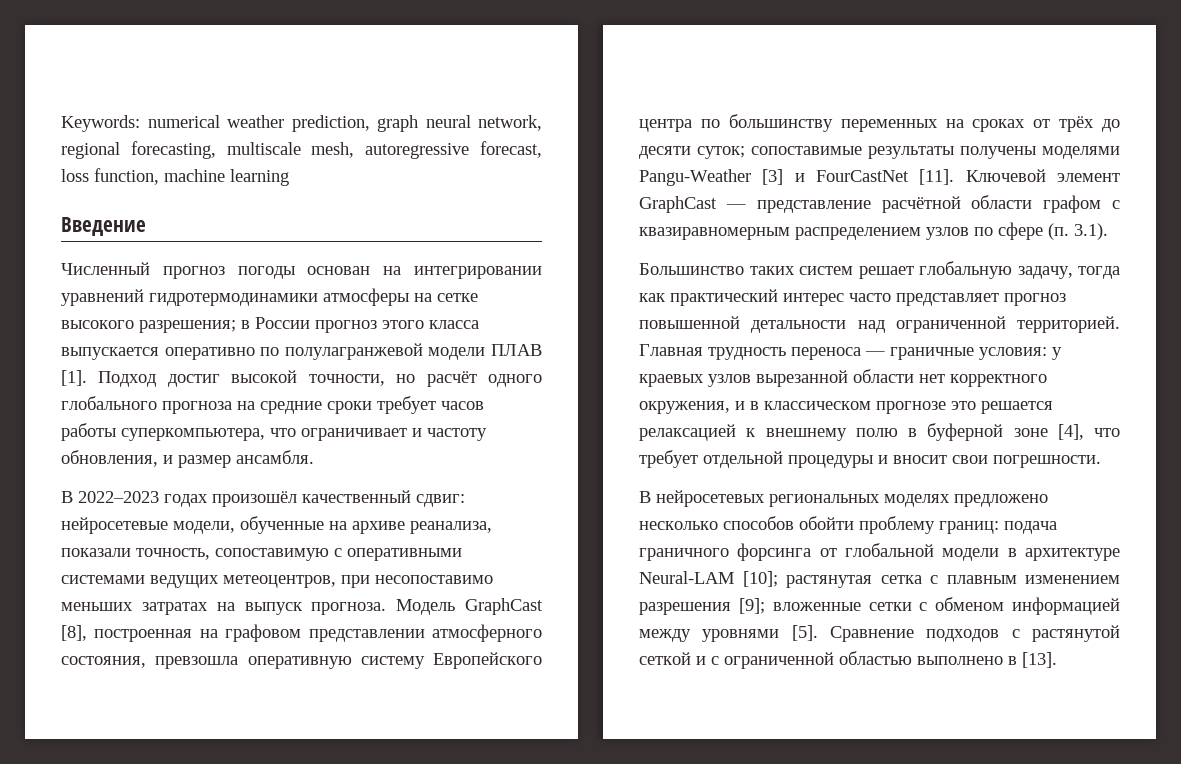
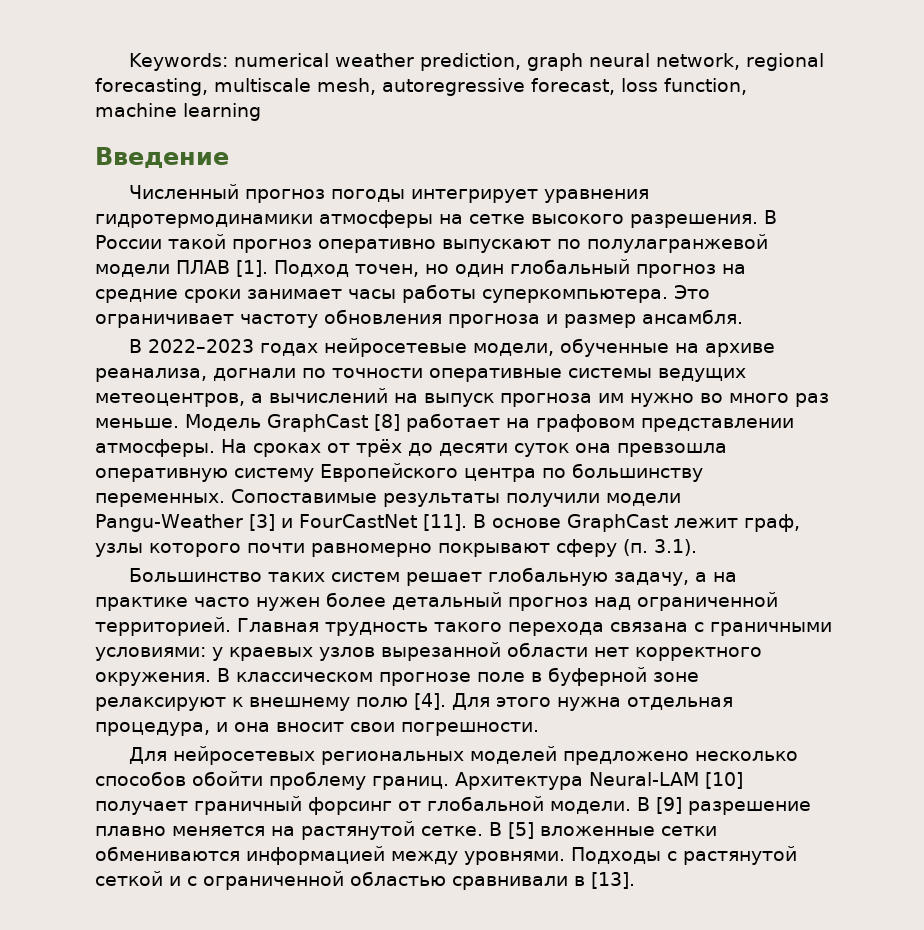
[307,266,542,279] [61,289,144,306] основан на интегрировании уравнений -> [411,189,650,203] интегрирует уравнения
[139,317,479,333] [61,347,255,360] разрешения; в России прогноз этого класса выпускается оперативно -> [630,210,777,228] [95,234,551,253] разрешения. В России такой прогноз оперативно выпускают
[167,370,542,387] [61,396,484,414] [61,423,487,441] [61,450,158,467] достиг высокой точности, но расчёт одного глобального прогноза на средние сроки требует часов работы суперкомпьютера, что ограничивает и частоту обновления, -> [355,259,746,278] [95,284,710,303] [95,309,540,328] точен, но один глобальный прогноз на средние сроки занимает часы работы суперкомпьютера. Это ограничивает частоту обновления прогноза
[212,490,465,507] произошёл качественный сдвиг: -> (319, 349) none
[61,548,462,561] [61,575,493,588] [61,598,543,615] [61,624,542,642] [61,656,146,668] показали точность, сопоставимую с оперативными системами ведущих метеоцентров, при несопоставимо меньших затратах на выпуск прогноза. Модель GraphCast [8], построенная на графовом представлении атмосферного состояния, -> [213,368,746,382] [95,388,829,407] [95,413,794,432] [95,439,611,457] догнали по точности оперативные системы ведущих метеоцентров, а вычислений на выпуск прогноза им нужно во много раз меньше. Модель GraphCast [8] работает на графовом представлении атмосферы. На сроках от трёх до десяти суток она
[840,116,1120,132] [639,146,1120,159] переменных на сроках от трёх до десяти суток; сопоставимые результаты получены моделями -> [95,489,681,507] переменных. Сопоставимые результаты получили модели
[965,169,1120,182] [639,195,1120,213] [639,222,1043,240] Ключевой элемент GraphCast — представление расчётной области графом с квазиравномерным распределением узлов по сфере -> [472,514,800,532] [95,539,617,557] В основе GraphCast лежит граф, узлы которого почти равномерно покрывают сферу
[1078,266,1120,279] [639,289,1066,306] [639,316,847,333] тогда как практический интерес часто представляет прогноз повышенной детальности -> [695,572,738,582] [95,592,588,611] а на практике часто нужен более детальный прогноз
[791,347,1047,360] переноса — граничные условия: -> [434,622,832,636] [95,647,206,661] такого перехода связана с граничными условиями:
[639,401,1053,414] [639,423,1120,441] [639,450,888,468] окружения, и в классическом прогнозе это решается релаксацией к внешнему полю в буферной зоне [4], что требует отдельной процедуры и -> [95,667,699,686] [95,693,733,711] [95,722,270,736] окружения. В классическом прогнозе поле в буферной зоне релаксируют к внешнему полю [4]. Для этого нужна отдельная процедура, и она
[639,491,651,503] В -> [129,747,168,764] Для
[884,494,950,507] моделях -> [470,746,558,764] моделей
[939,521,1057,534] [639,543,1120,561] [639,571,1120,588] [639,597,1120,615] [639,625,1000,642] границ: подача граничного форсинга от глобальной модели в архитектуре Neural-LAM [10]; растянутая сетка с плавным изменением разрешения [9]; вложенные сетки с обменом информацией между уровнями [5]. Сравнение подходов -> [372,772,743,790] [95,796,811,815] [95,821,717,840] [95,846,661,865] границ. Архитектура Neural-LAM [10] получает граничный форсинг от глобальной модели. В [9] разрешение плавно меняется на растянутой сетке. В [5] вложенные сетки обмениваются информацией между уровнями. Подходы
[917,656,1003,665] выполнено -> [452,876,568,890] сравнивали

